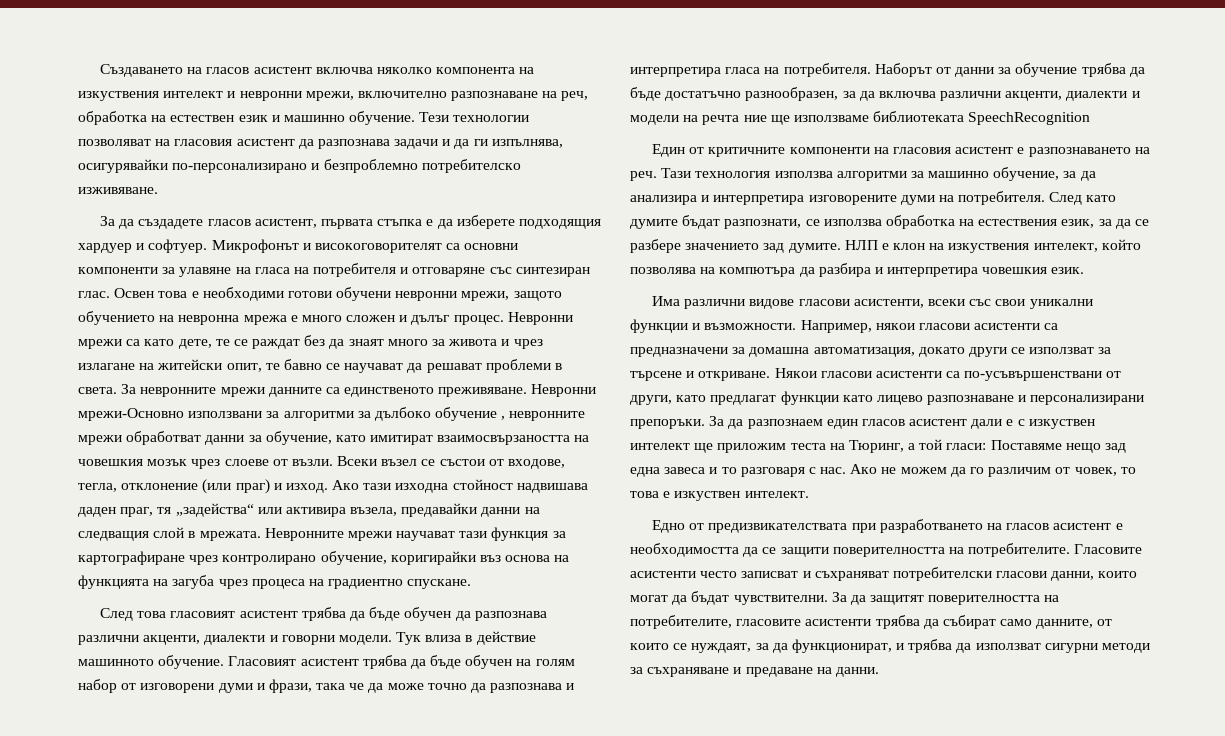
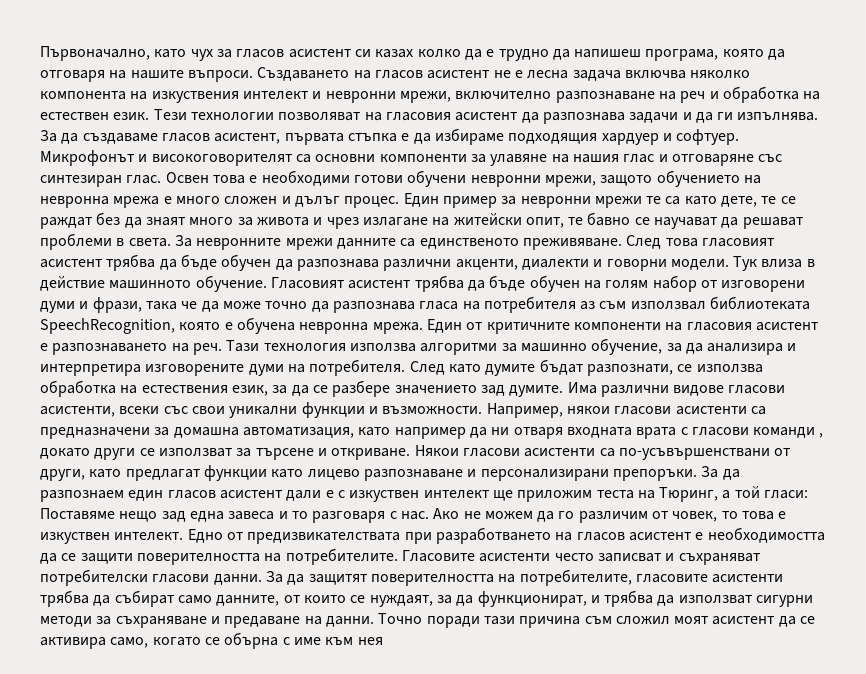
[100,64,312,77] Създаването на гласов асистент -> [40,46,786,61] [40,67,621,82] Първоначално, като чух за гласов асистент си казах колко да е трудно да напишеш програма, която да отговаря на нашите въпроси. Създаването на гласов асистент не е лесна задача
[561,91,589,101] реч, -> [680,91,719,103] реч и
[238,111,416,125] език и машинно обучение. -> [113,112,150,120] език.
[491,139,563,148] [78,159,521,173] [78,187,158,194] [100,216,204,229] изпълнява, осигурявайки по-персонализирано и безпроблемно потребителско изживяване. // За да създадете -> [737,112,819,121] [40,130,158,144] изпълнява. За да създаваме
[456,215,515,229] изберете -> [434,128,504,145] избираме
[254,263,397,277] гласа на потребителя -> [572,154,655,163] нашия глас
[507,312,573,325] [78,339,122,349] Невронни мрежи -> [403,193,662,208] Един пример за невронни мрежи те
[531,384,597,397] [78,407,586,421] [78,431,590,445] [78,456,566,469] [78,479,588,494] [78,503,540,517] [78,527,566,541] [78,551,570,565] [78,575,472,589] Невронни мрежи-Основно използвани за алгоритми за дълбоко обучение , невронните мрежи обработват данни за обучение, като имитират взаимосвързаността на човешкия мозък чрез слоеве от възли. Всеки възел се състои от входове, тегла, отклонение (или праг) и изход. Ако тази изходна стойност надвишава даден праг, тя „задейства“ или активира възела, предавайки данни на следващия слой в мрежата. Невронните мрежи научават тази функция за картографиране чрез контролирано обучение, коригирайки въз основа на функцията на загуба чрез процеса на градиентно спускане. // -> (622, 244) none
[566,683,575,690] [630,63,1145,77] [630,87,1140,101] [630,111,1091,125] и интерпретира гласа на потребителя. Наборът от данни за обучение трябва да бъде достатъчно разнообразен, за да включва различни акценти, диалекти и модели на речта ние ще използваме библиотеката SpeechRecognition // -> [419,296,811,313] [40,317,423,334] гласа на потребителя аз съм използвал библиотеката SpeechRecognition, която е обучена невронна мрежа.
[844,239,1141,253] [630,263,1085,277] НЛП е клон на изкуствения интелект, който позволява на компютъра да разбира и интерпретира човешкия език. // -> (564, 391) none
(915, 352) none -> [358,427,824,439] като например да ни отваря входната врата с гласови команди ,
(809, 494) // -> (184, 536) none
[1051,571,1138,581] [630,591,828,605] данни, които могат да бъдат чувствителни. -> [213,574,262,585] данни.
(879, 672) none -> [378,613,816,628] [40,632,383,649] Точно поради тази причина съм сложил моят асистент да се активира само, когато се обърна с име към нея

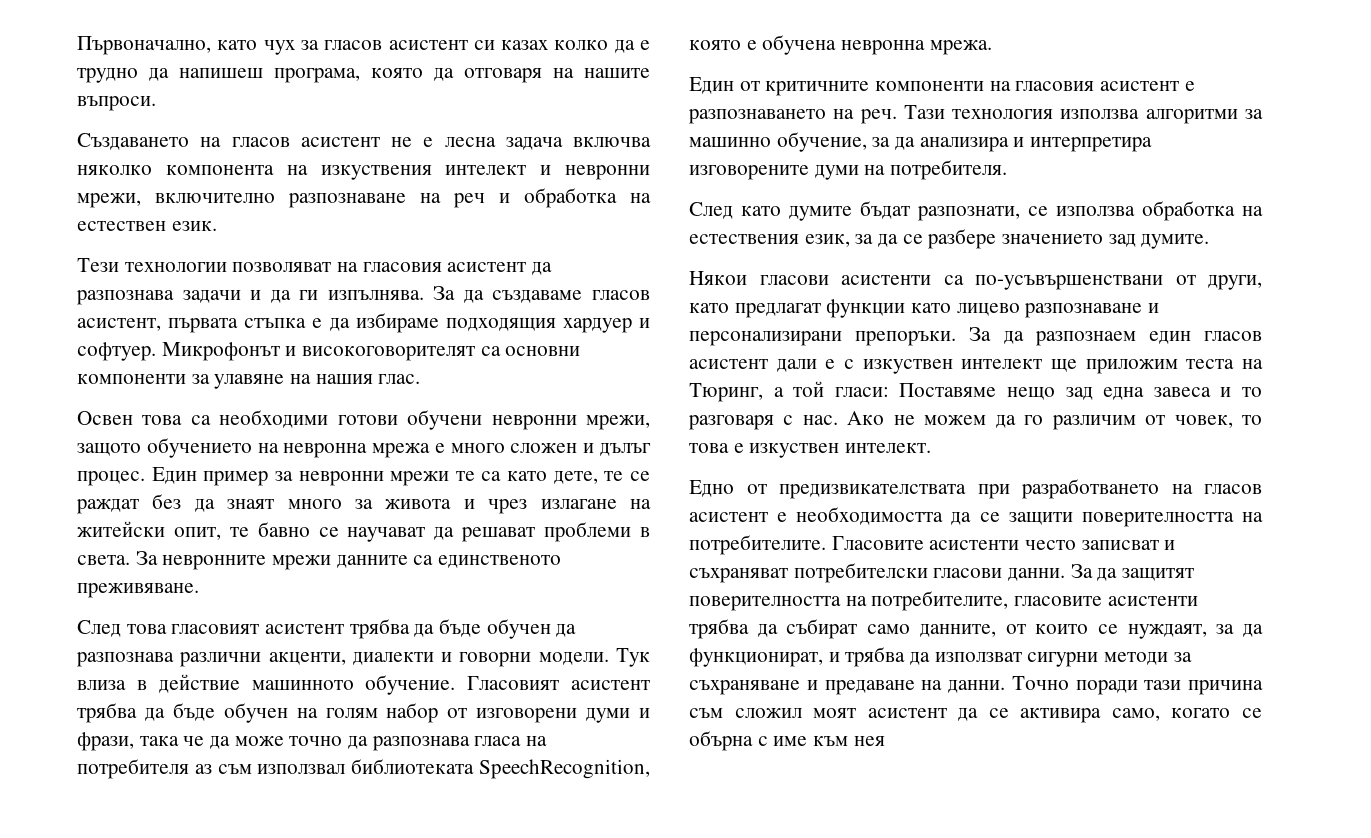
(253, 76) none -> (156, 103) //
(150, 116) none -> (217, 226) //
[623,154,783,166] [40,175,122,187] глас и отговаряне със синтезиран -> (373, 379) none
(162, 179) none -> (421, 379) //
[249,175,258,183] е -> [190,415,211,425] са
(622, 244) none -> (199, 590) //
(423, 328) none -> (992, 47) //
(406, 367) none -> (1008, 170) //
[567,382,786,397] [40,402,766,418] [40,427,824,439] [40,448,411,460] Има различни видове гласови асистенти, всеки със свои уникални функции и възможности. Например, някои гласови асистенти са предназначени за домашна автоматизация, като например да ни отваря входната врата с гласови команди , докато други се използват за търсене и откриване. -> (1210, 241) //
(184, 536) none -> (932, 448) //

